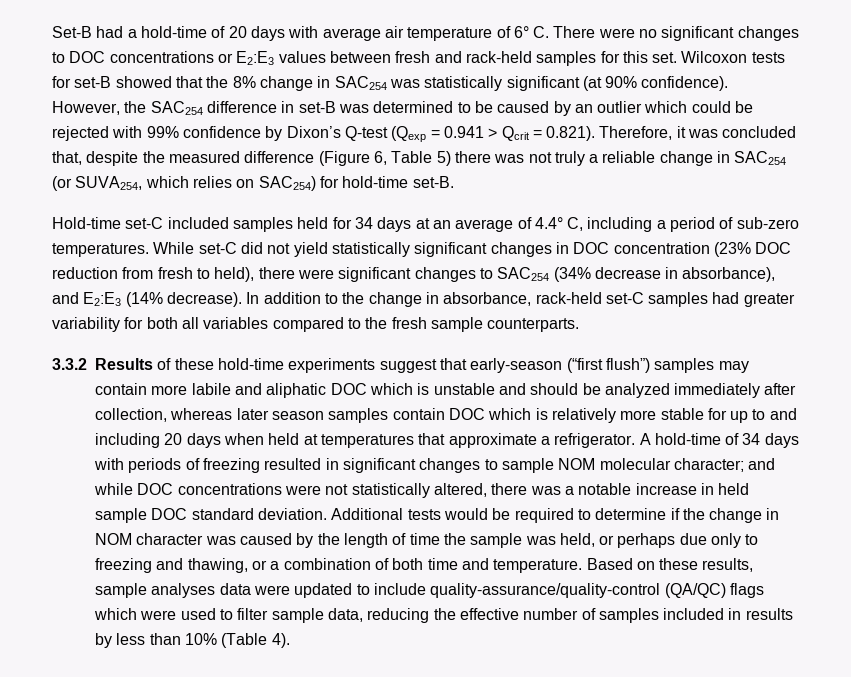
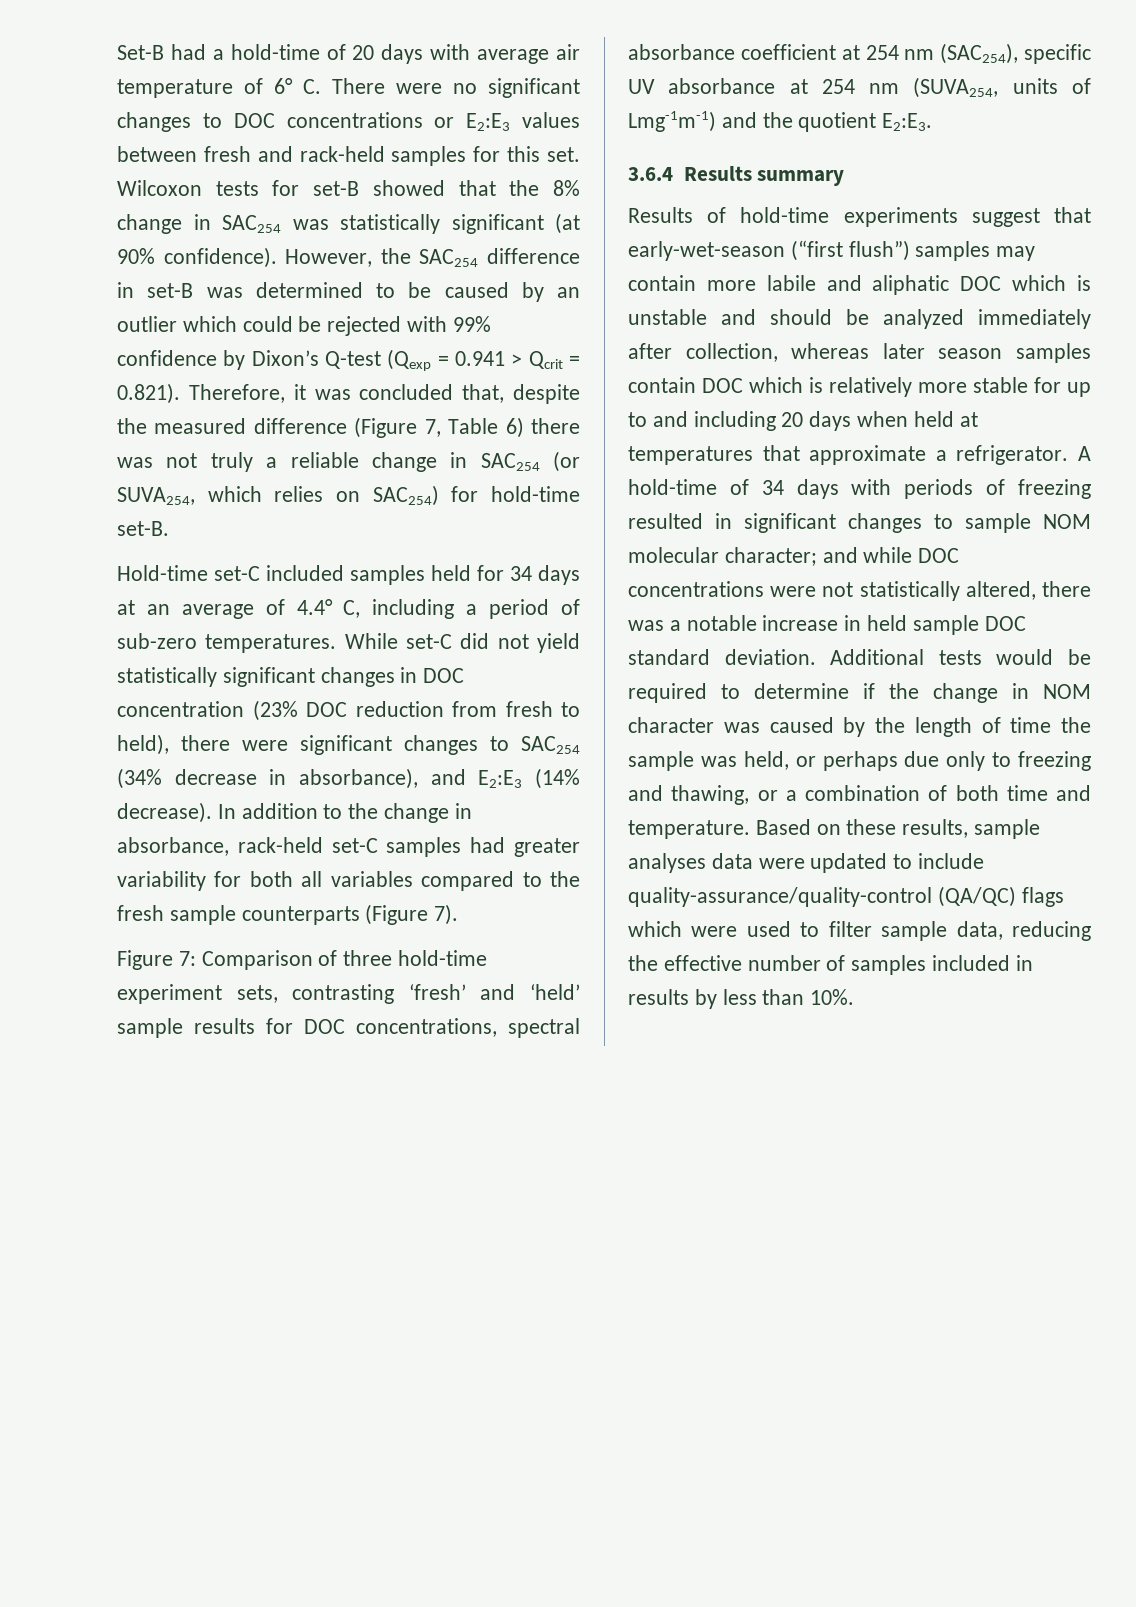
[373,151,451,166] 6, Table 5) -> [424,417,524,438] 7, Table 6)
[487,318,580,332] [52,358,214,370] counterparts. // 3.3.2 Results of these -> [241,904,459,925] [117,950,488,970] [117,984,581,1004] [117,1018,580,1038] [628,43,1091,64] [628,77,1091,98] [628,111,933,132] [628,166,845,186] [628,207,727,223] counterparts (Figure 7). // Figure 7: Comparison of three hold-time experiment sets, contrasting ‘fresh’ and ‘held’ sample results for DOC concentrations, spectral absorbance coefficient at 254 nm (SAC254), specific UV absorbance at 254 nm (SUVA254, units of Lmg-1m-1) and the quotient E2:E3. // 3.6.4 Results summary // Results of
[470,358,563,373] early-season -> [628,241,785,261] early-wet-season
[184,633,290,648] 10% (Table 4). -> [810,989,855,1005] 10%.

